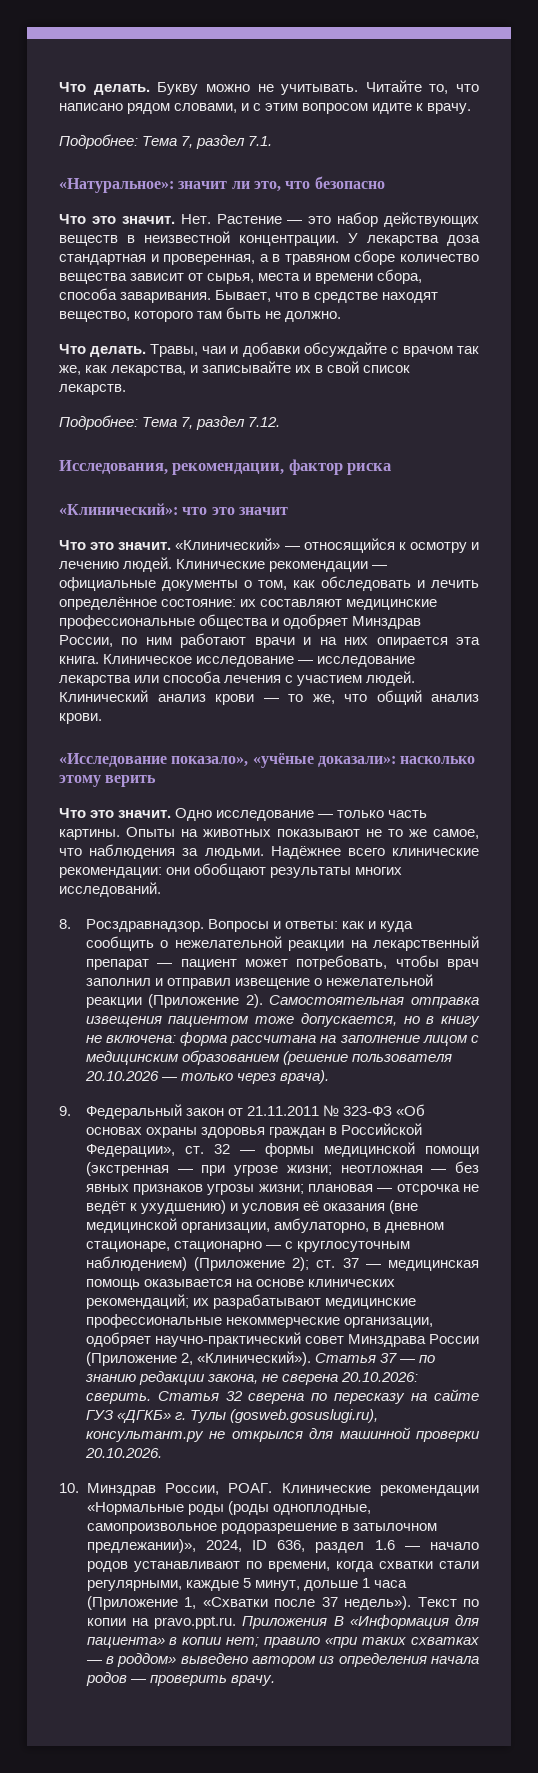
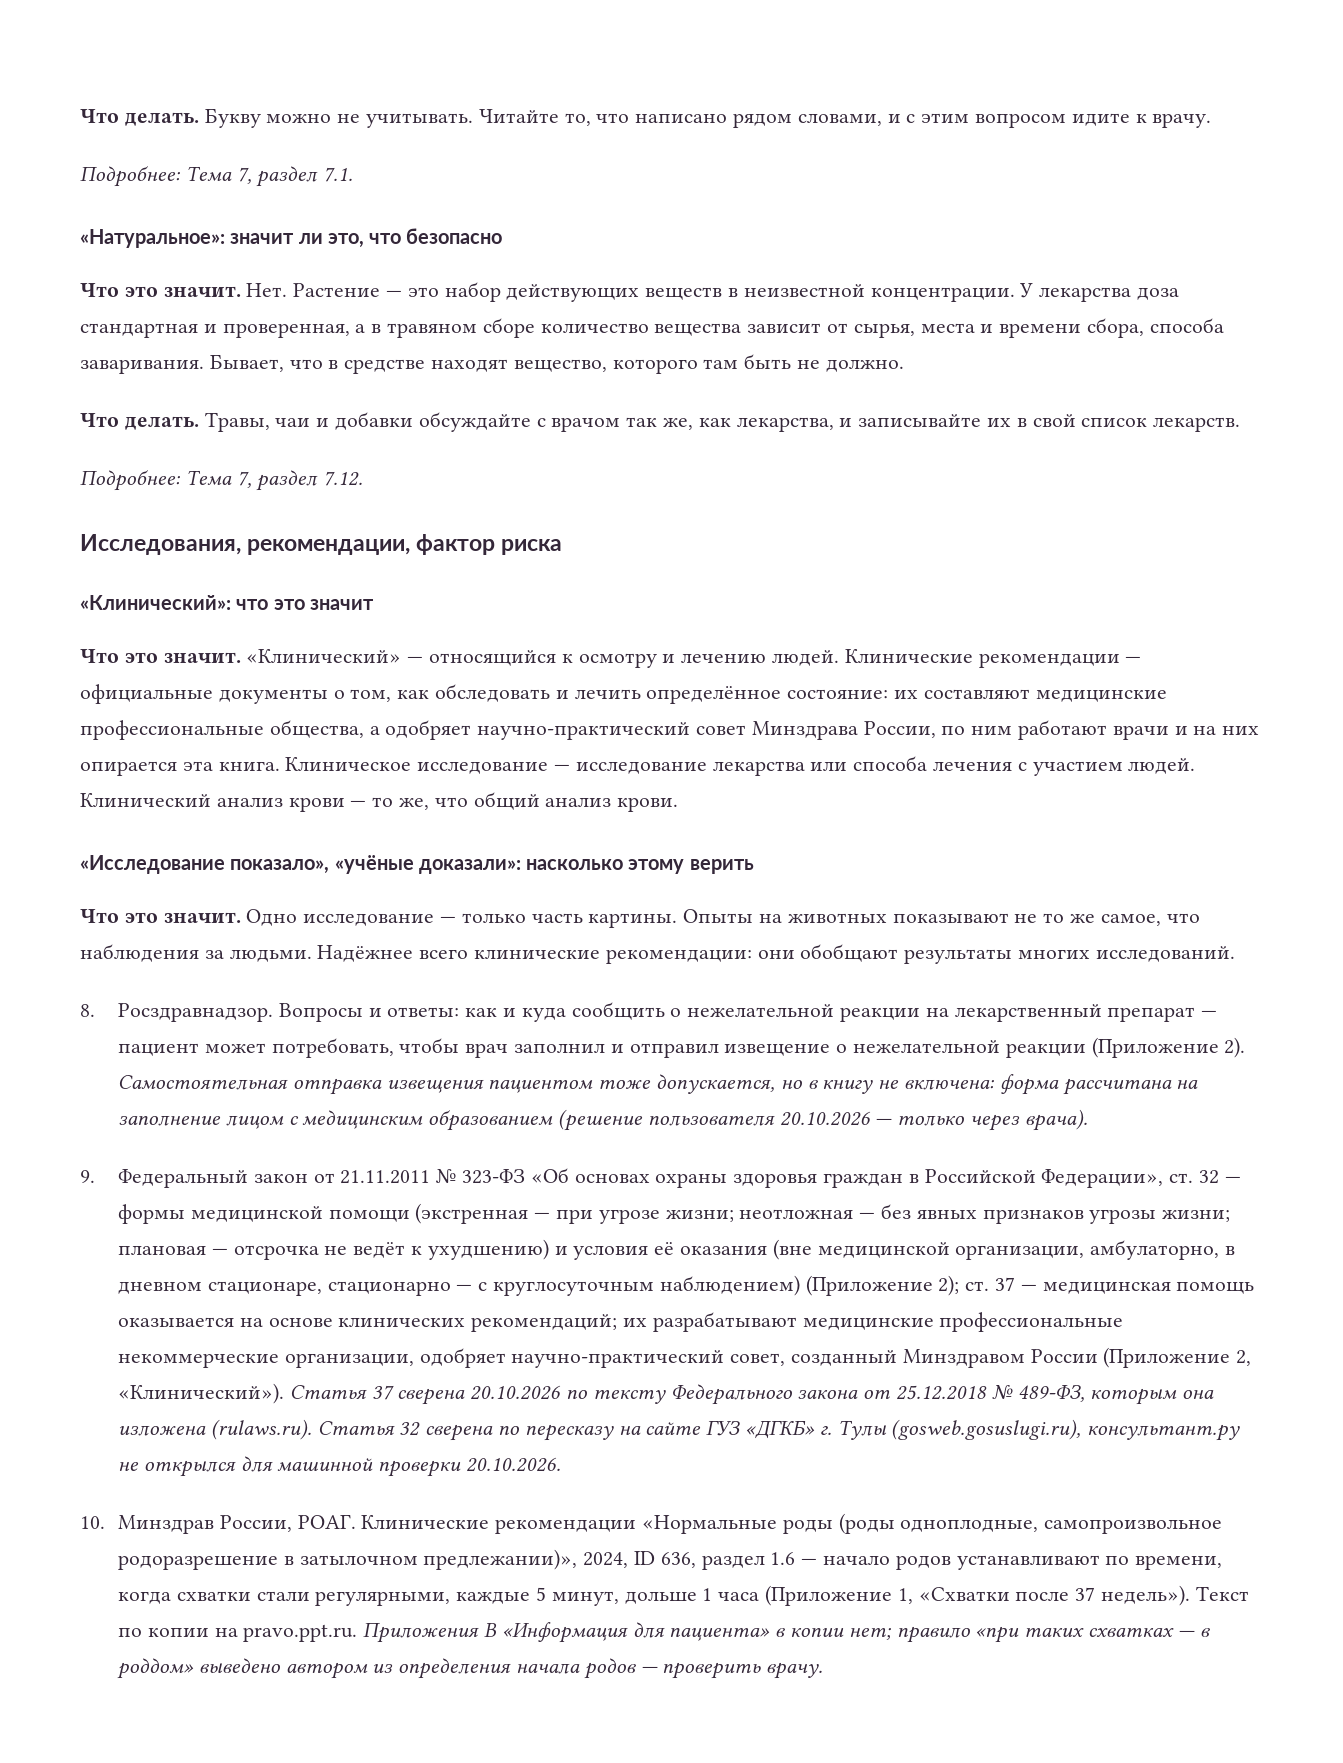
[199,614,422,629] общества и одобряет Минздрав -> [269,720,858,740] общества, а одобряет научно-практический совет Минздрава
[304,1334,426,1347] совет Минздрава -> [730,1349,1025,1368] совет, созданный Минздравом
[399,1355,436,1363] [84,1371,419,1385] [85,1393,151,1404] — по знанию редакции закона, не сверена 20.10.2026: сверить. -> [397,1384,1215,1405] [117,1419,312,1440] сверена 20.10.2026 по тексту Федерального закона от 25.12.2018 № 489-ФЗ, которым она изложена (rulaws.ru).

